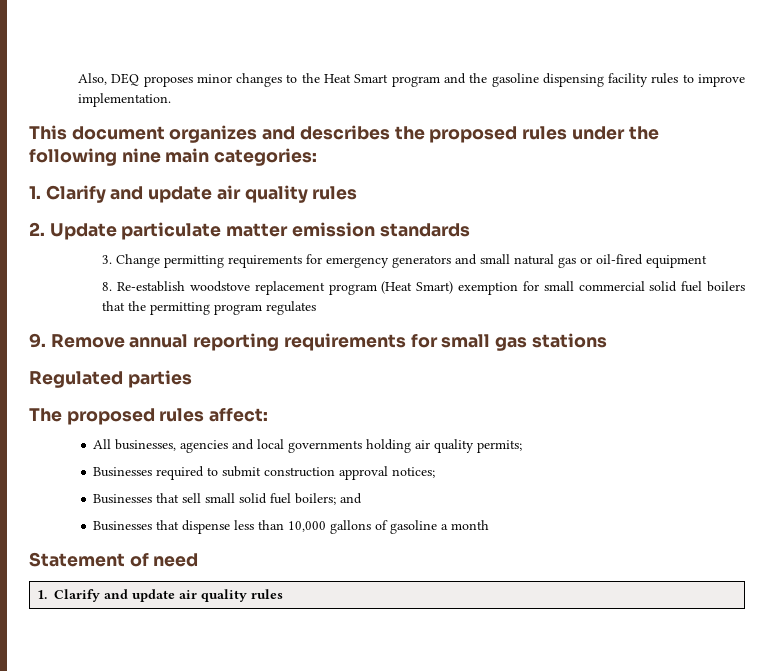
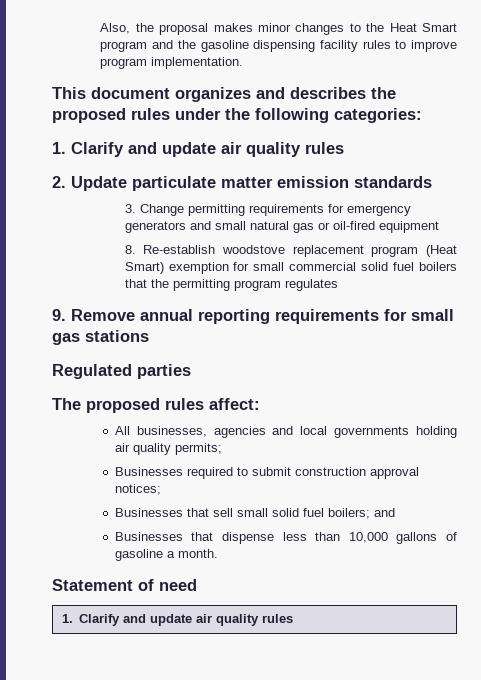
[111,73,193,87] DEQ proposes -> [135,23,253,35] the proposal makes
(745, 80) none -> [100,58,148,69] program
[121,148,210,163] nine main -> (329, 115) none
[451,520,490,530] month -> [177,549,218,558] month.

